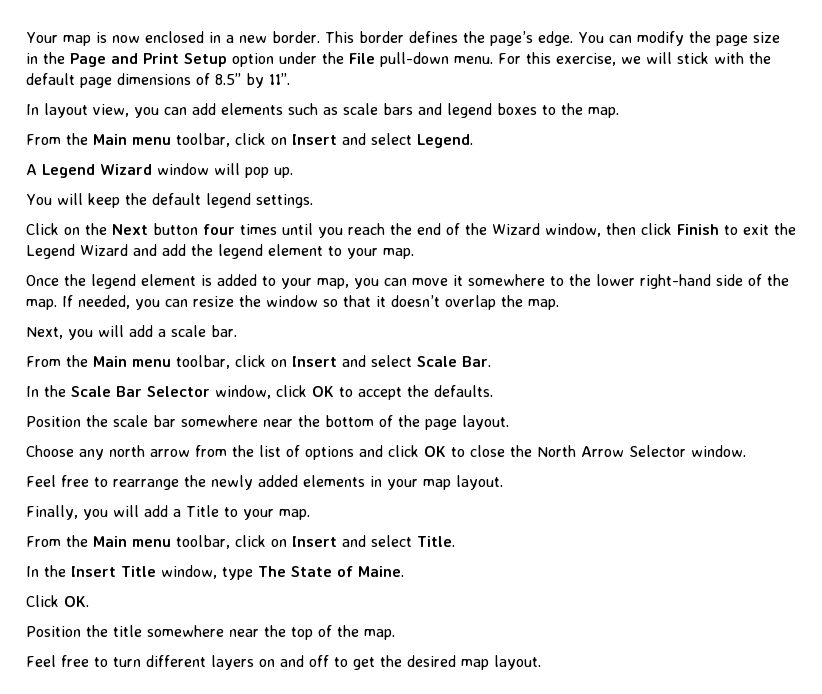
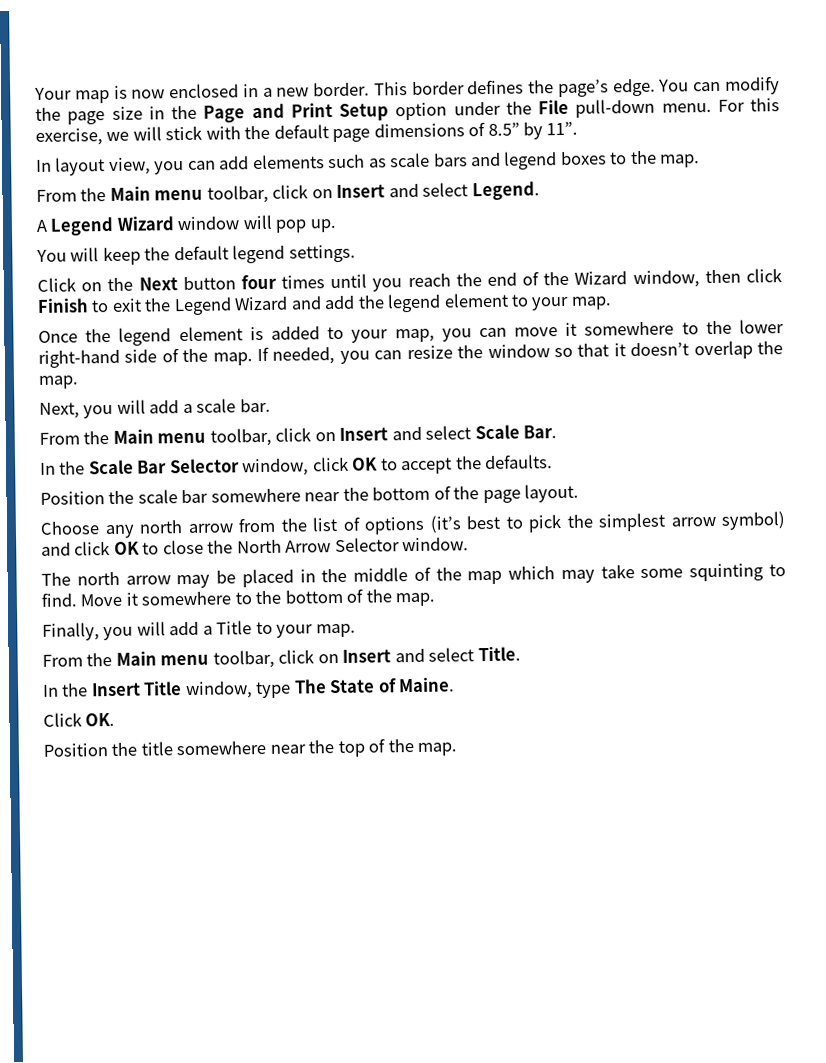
(354, 453) none -> [429,511,786,533] (it’s best to pick the simplest arrow symbol)
[26,475,503,490] Feel free to rearrange the newly added elements in your map layout. -> [41,563,786,589] [41,588,436,607] The north arrow may be placed in the middle of the map which may take some squinting to find. Move it somewhere to the bottom of the map.
[26,655,541,670] // Feel free to turn different layers on and off to get the desired map layout. -> (458, 749) none

